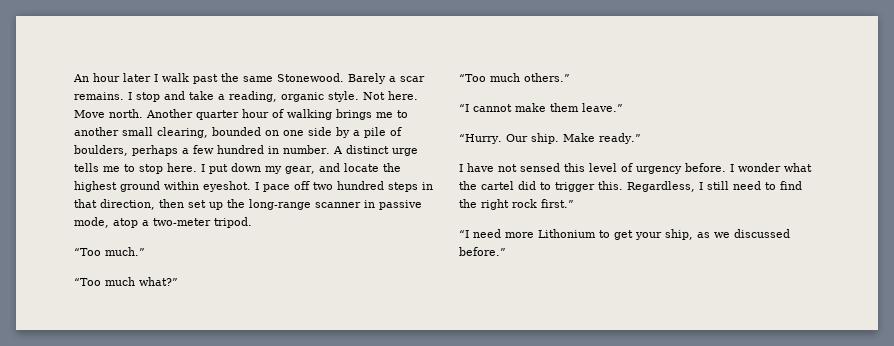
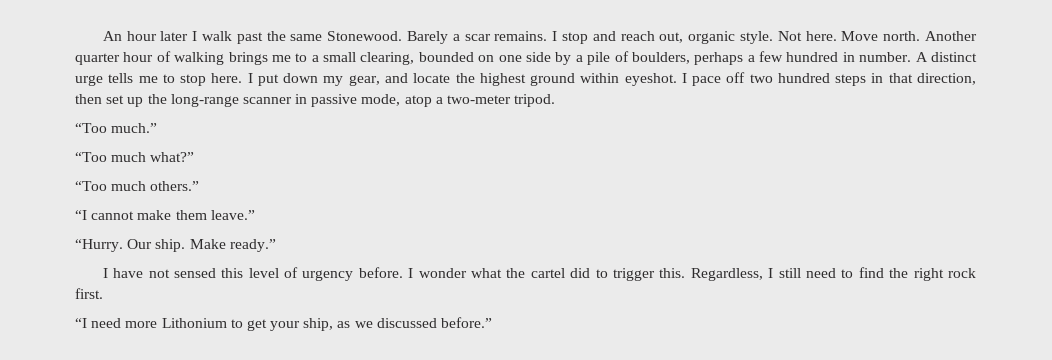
[189,91,277,102] take a reading, -> [620,31,684,43] reach out,
[74,127,119,136] another -> [311,55,319,62] a
[541,199,574,208] first.” -> [75,288,103,299] first.

